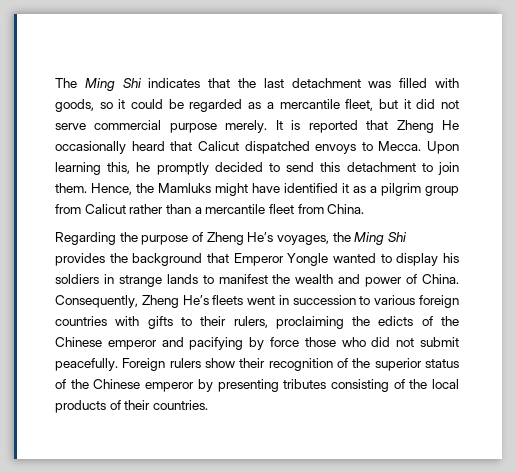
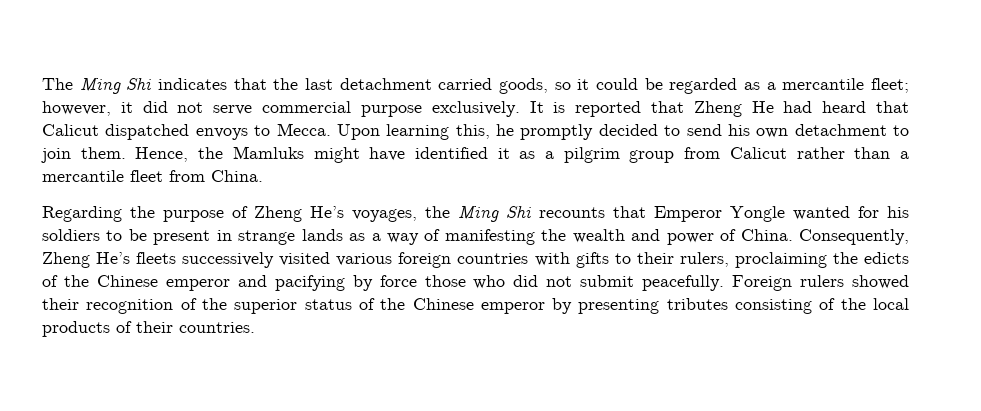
[368,78,460,88] was filled with -> [438,78,493,90] carried
[345,99,398,111] fleet, but -> [870,78,909,93] [42,101,111,116] fleet; however,
[225,120,268,133] merely. -> [431,101,520,117] exclusively.
[55,141,126,154] occasionally -> [783,101,813,113] had
[320,162,341,172] this -> [727,124,789,138] his own
[55,253,203,266] provides the background -> [539,207,605,218] recounts
[380,253,459,266] [55,274,268,287] to display his soldiers in strange lands to manifest -> [858,206,909,218] [42,229,535,245] for his soldiers to be present in strange lands as a way of manifesting
[247,295,371,305] went in succession to -> [182,252,331,268] successively visited
[205,358,235,368] show -> [852,275,909,289] showed

